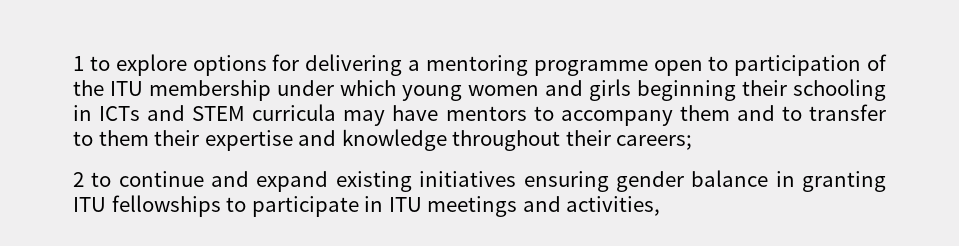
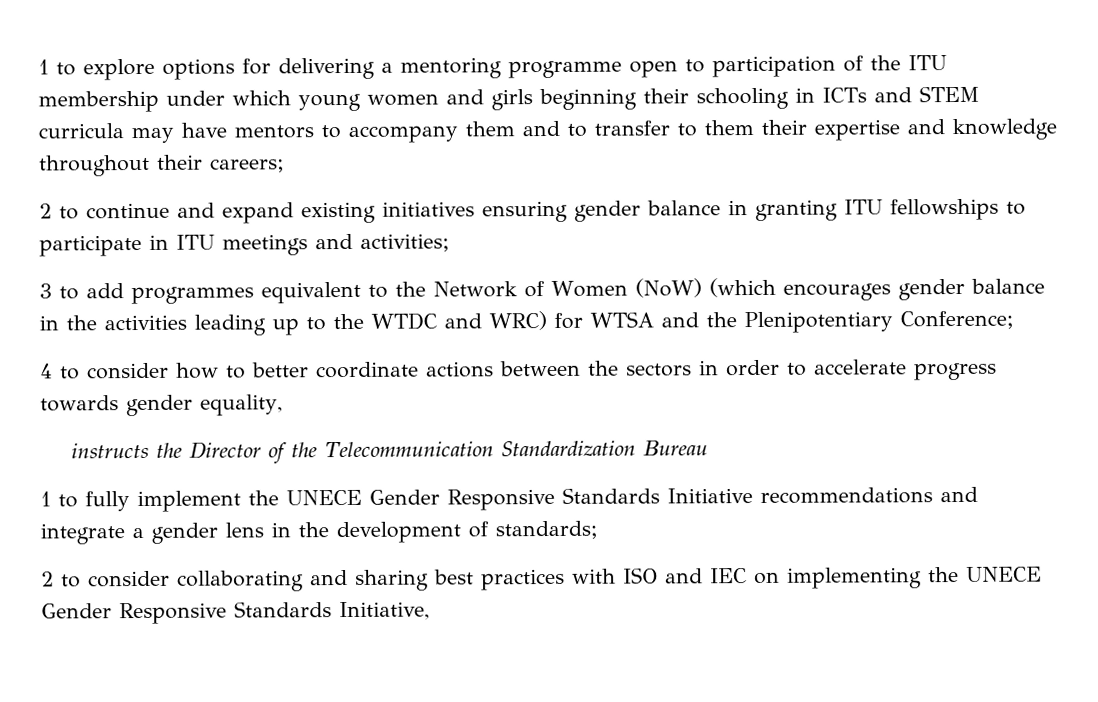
[566,196,661,216] activities, -> [360,233,450,252] [39,277,1045,305] [39,310,1014,336] [40,359,997,381] [40,394,283,417] [70,440,708,464] [40,486,978,513] [40,520,598,545] [41,566,1042,592] [41,601,430,625] activities; // 3 to add programmes equivalent to the Network of Women (NoW) (which encourages gender balance in the activities leading up to the WTDC and WRC) for WTSA and the Plenipotentiary Conference; // 4 to consider how to better coordinate actions between the sectors in order to accelerate progress towards gender equality, // instructs the Director of the Telecommunication Standardization Bureau // 1 to fully implement the UNECE Gender Responsive Standards Initiative recommendations and integrate a gender lens in the development of standards; // 2 to consider collaborating and sharing best practices with ISO and IEC on implementing the UNECE Gender Responsive Standards Initiative,

